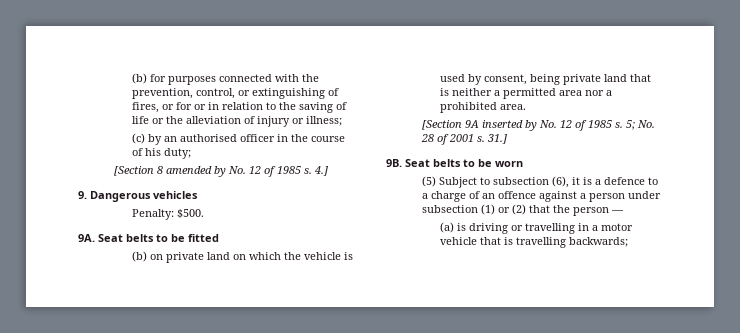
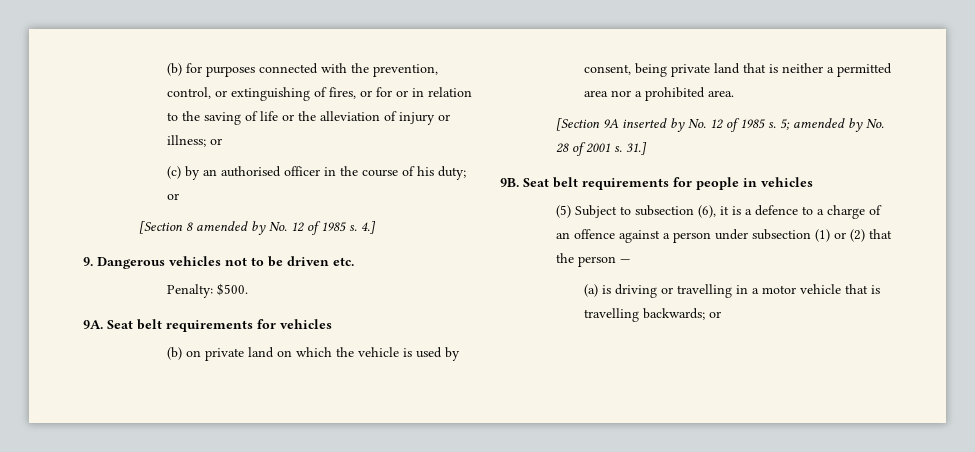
(343, 121) none -> [209,138,222,145] or
(192, 153) none -> [166,193,179,200] or
(198, 195) none -> [225,256,354,267] not to be driven etc.
[126,234,219,242] belts to be fitted -> [137,319,332,332] belt requirements for vehicles
(636, 125) none -> [792,118,863,132] amended by
[433,159,523,167] belts to be worn -> [553,177,813,190] belt requirements for people in vehicles
(629, 242) none -> [708,311,721,318] or

